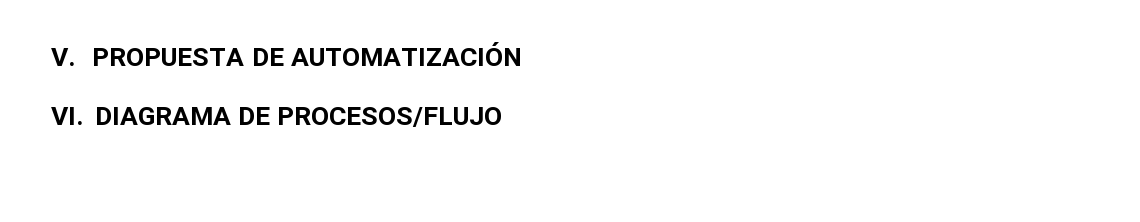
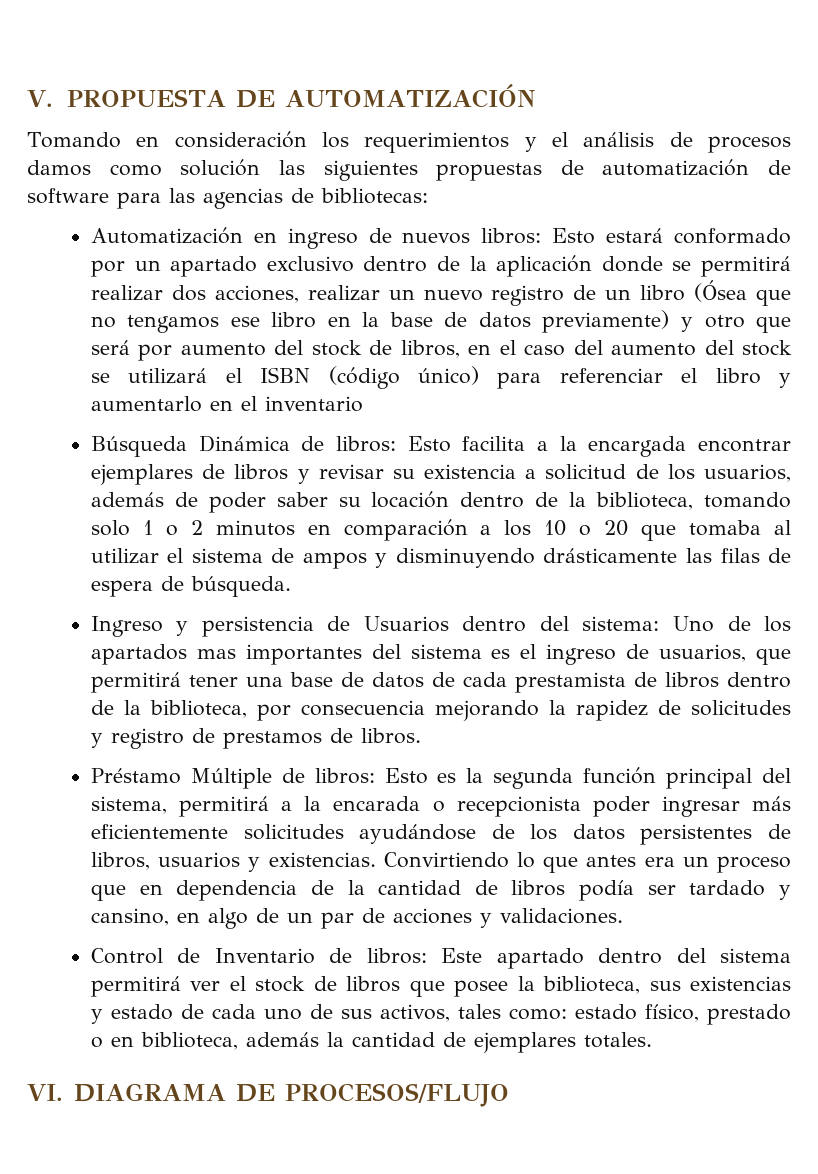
(522, 54) none -> [27,131,792,153] [27,159,791,181] [27,188,428,209] [90,227,791,249] [90,255,792,277] [90,280,792,306] [90,310,791,333] [90,340,792,361] [90,366,791,389] [90,396,363,412] [90,435,792,457] [90,464,791,485] [90,491,791,513] [90,519,791,541] [90,548,791,569] [90,576,291,597] [90,616,791,637] [90,644,791,665] [90,672,792,693] [90,700,792,721] [90,728,421,749] [90,767,791,789] [90,796,792,817] [90,824,791,845] [90,852,792,873] [90,880,791,901] [90,908,623,929] [90,948,791,969] [90,976,792,997] [90,1004,792,1025] [90,1032,652,1053] // Tomando en consideración los requerimientos y el análisis de procesos damos como solución las siguientes propuestas de automatización de software para las agencias de bibliotecas: // Automatización en ingreso de nuevos libros: Esto estará conformado por un apartado exclusivo dentro de la aplicación donde se permitirá realizar dos acciones, realizar un nuevo registro de un libro (Ósea que no tengamos ese libro en la base de datos previamente) y otro que será por aumento del stock de libros, en el caso del aumento del stock se utilizará el ISBN (código único) para referenciar el libro y aumentarlo en el inventario // Búsqueda Dinámica de libros: Esto facilita a la encargada encontrar ejemplares de libros y revisar su existencia a solicitud de los usuarios, además de poder saber su locación dentro de la biblioteca, tomando solo 1 o 2 minutos en comparación a los 10 o 20 que tomaba al utilizar el sistema de ampos y disminuyendo drásticamente las filas de espera de búsqueda. // Ingreso y persistencia de Usuarios dentro del sistema: Uno de los apartados mas importantes del sistema es el ingreso de usuarios, que permitirá tener una base de datos de cada prestamista de libros dentro de la biblioteca, por consecuencia mejorando la rapidez de solicitudes y registro de prestamos de libros. // Préstamo Múltiple de libros: Esto es la segunda función principal del sistema, permitirá a la encarada o recepcionista poder ingresar más eficientemente solicitudes ayudándose de los datos persistentes de libros, usuarios y existencias. Convirtiendo lo que antes era un proceso que en dependencia de la cantidad de libros podía ser tardado y cansino, en algo de un par de acciones y validaciones. // Control de Inventario de libros: Este apartado dentro del sistema permitirá ver el stock de libros que posee la biblioteca, sus existencias y estado de cada uno de sus activos, tales como: estado físico, prestado o en biblioteca, además la cantidad de ejemplares totales.

